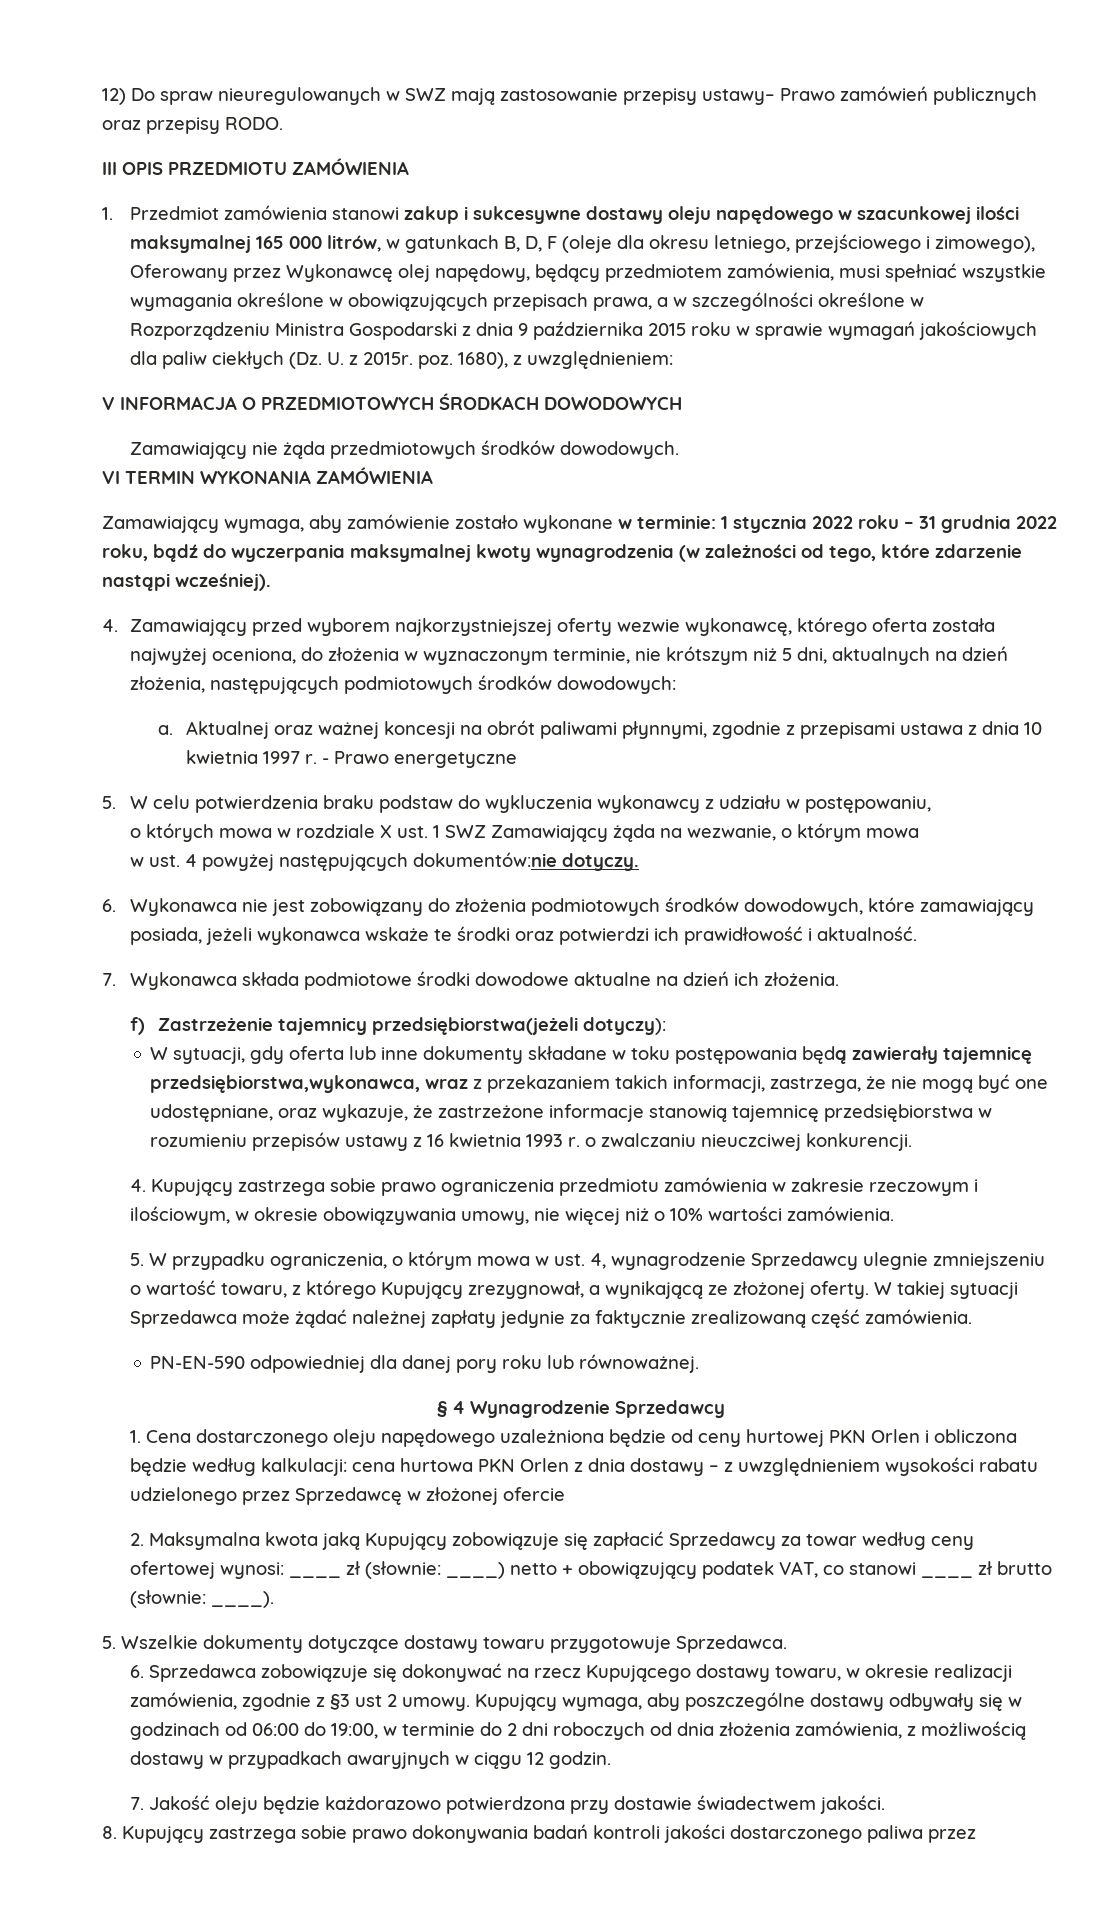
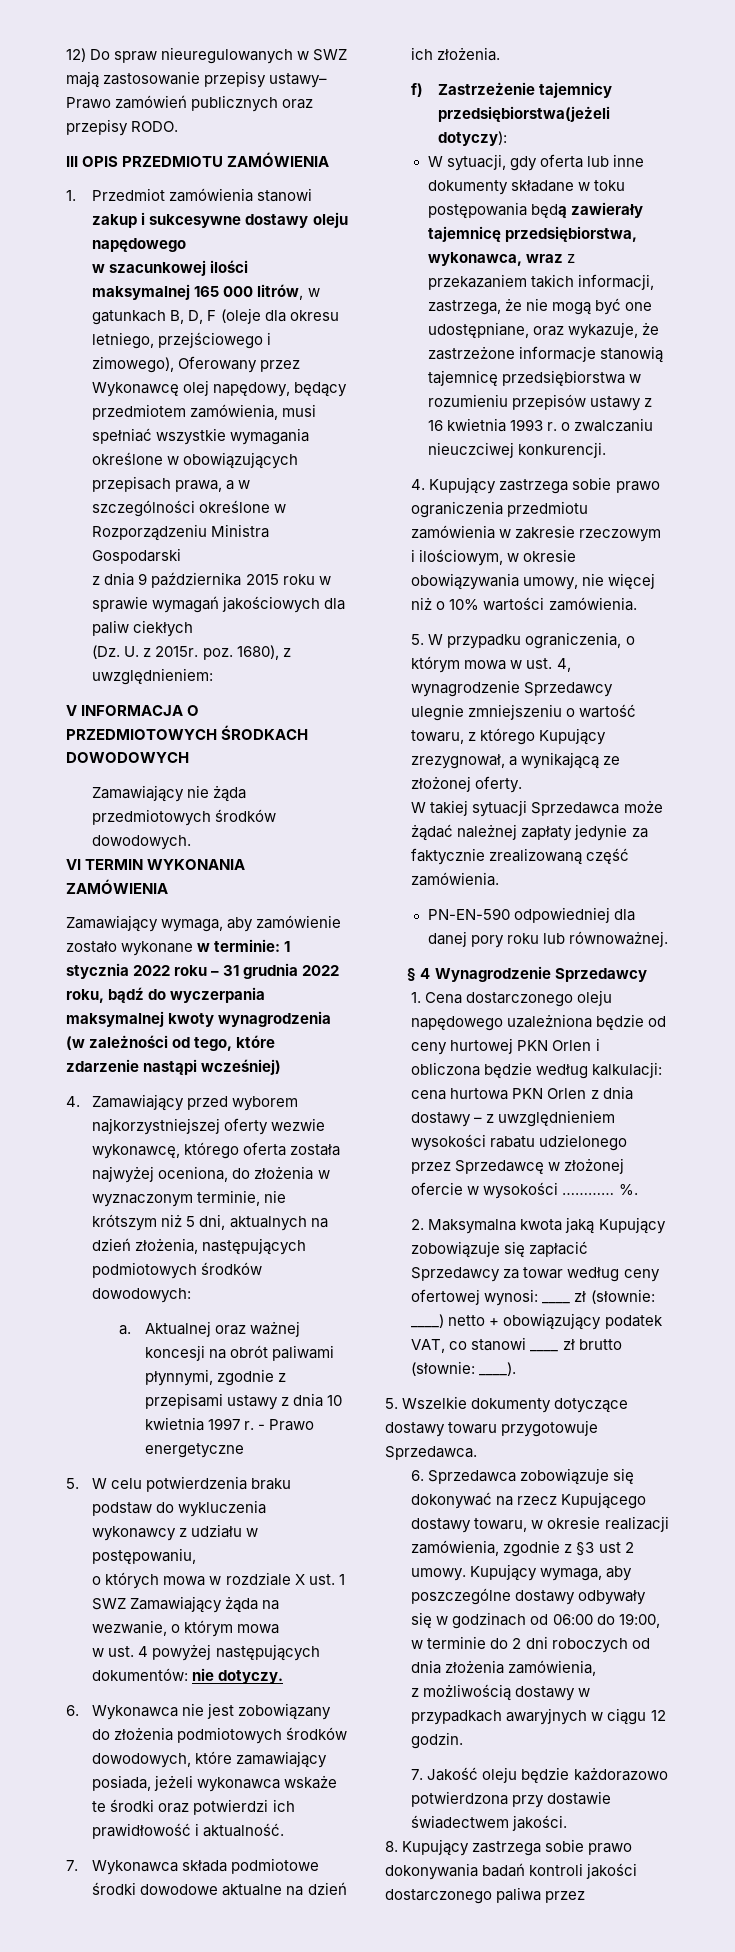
(834, 215) none -> (187, 245) //
(458, 331) none -> (182, 556) //
(285, 360) none -> (194, 628) //
[175,573,271,591] wcześniej). -> [201,1059,282,1075] wcześniej)
[900,723,964,735] ustawa -> [226,1395,278,1410] ustawy
[413,852,558,867] dokumentów:nie -> [92,1668,215,1681] dokumentów: nie
[150,1075,421,1093] przedsiębiorstwa,wykonawca, -> [504,226,637,242] [427,252,522,266] przedsiębiorstwa, wykonawca,
(870, 1290) none -> (523, 784) //
(566, 1494) none -> [467,1182,638,1199] w wysokości ………… %.
(903, 1730) none -> (597, 1668) //

